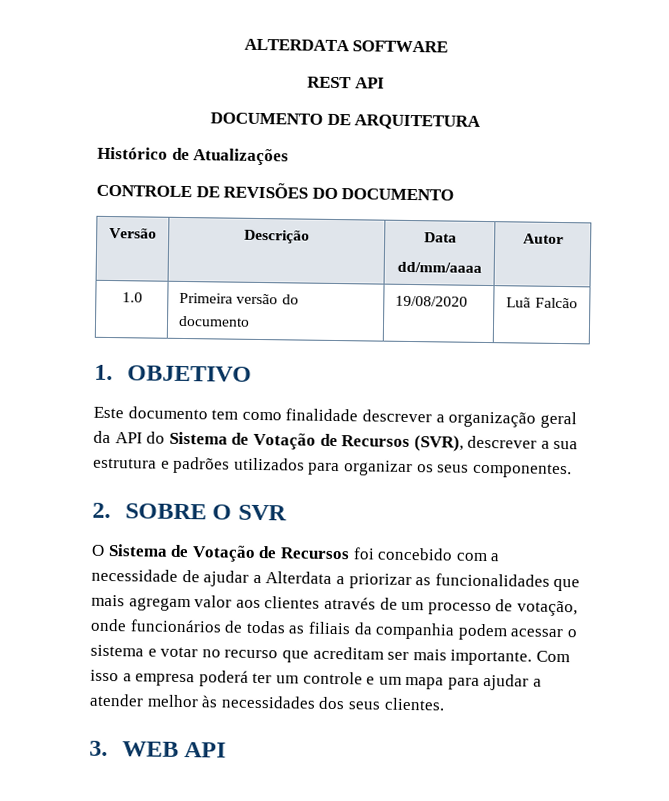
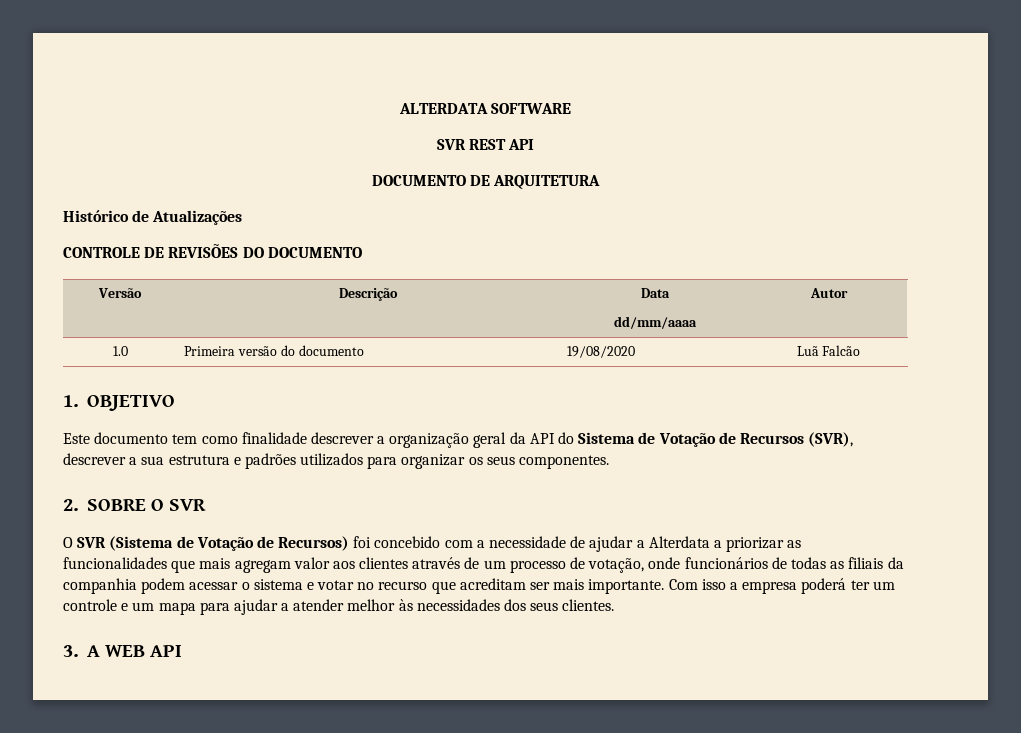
(449, 46) none -> [436,139,466,150] SVR
[107,544,350,562] Sistema de Votação de Recursos -> [77,536,350,551] SVR (Sistema de Votação de Recursos)
(108, 748) none -> [86,645,100,657] A

